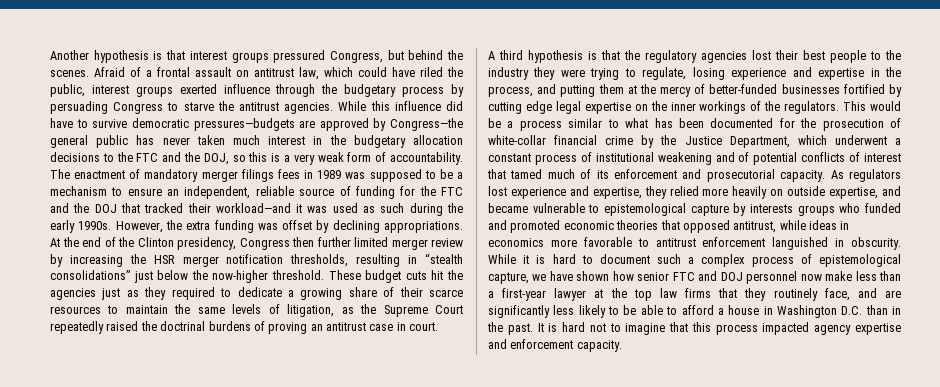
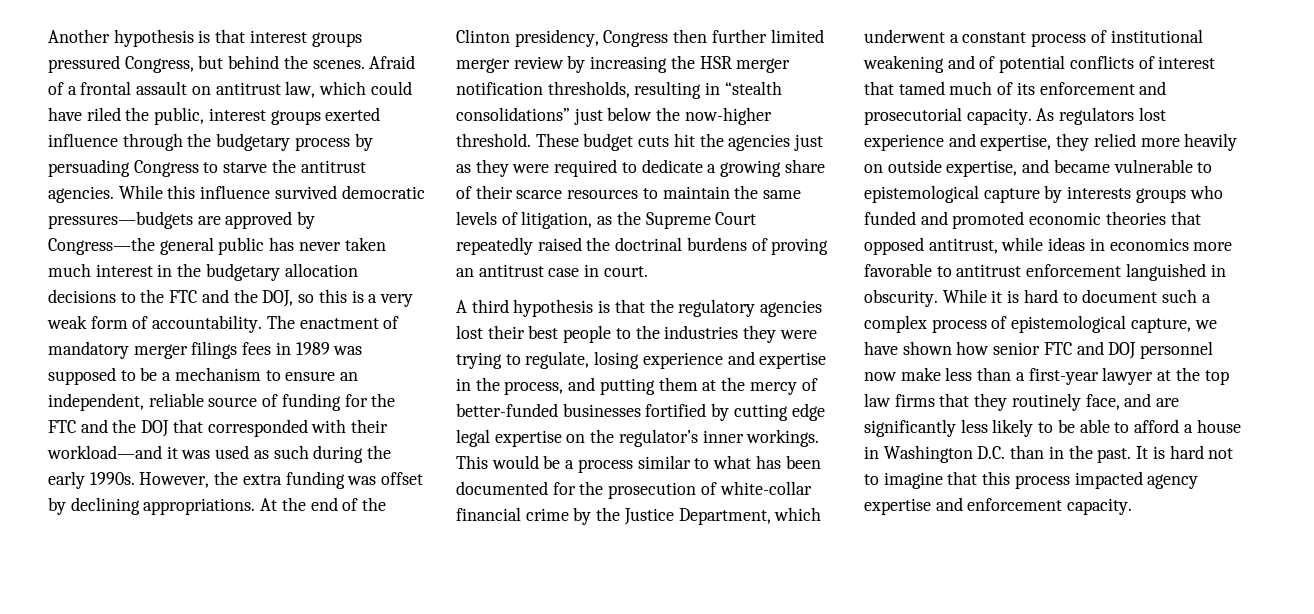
[445,101,463,111] [50,118,128,128] did have to survive -> [274,185,337,199] survived
[144,203,184,213] tracked -> [207,419,347,437] corresponded with
(167, 293) none -> [512,164,550,173] were
[488,67,529,80] industry -> [664,325,739,339] industries
[670,101,840,114] inner workings of the regulators. -> [618,429,820,447] regulator’s inner workings.

